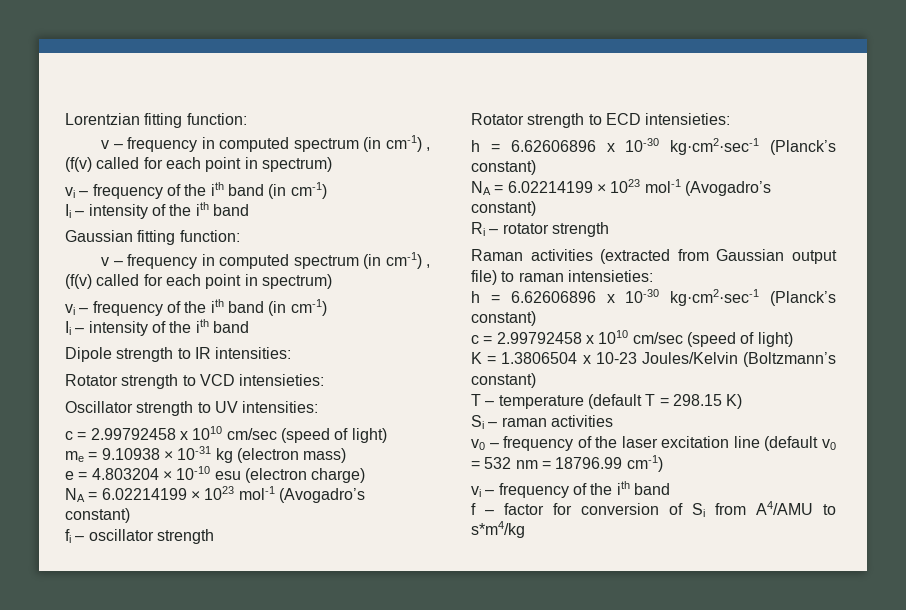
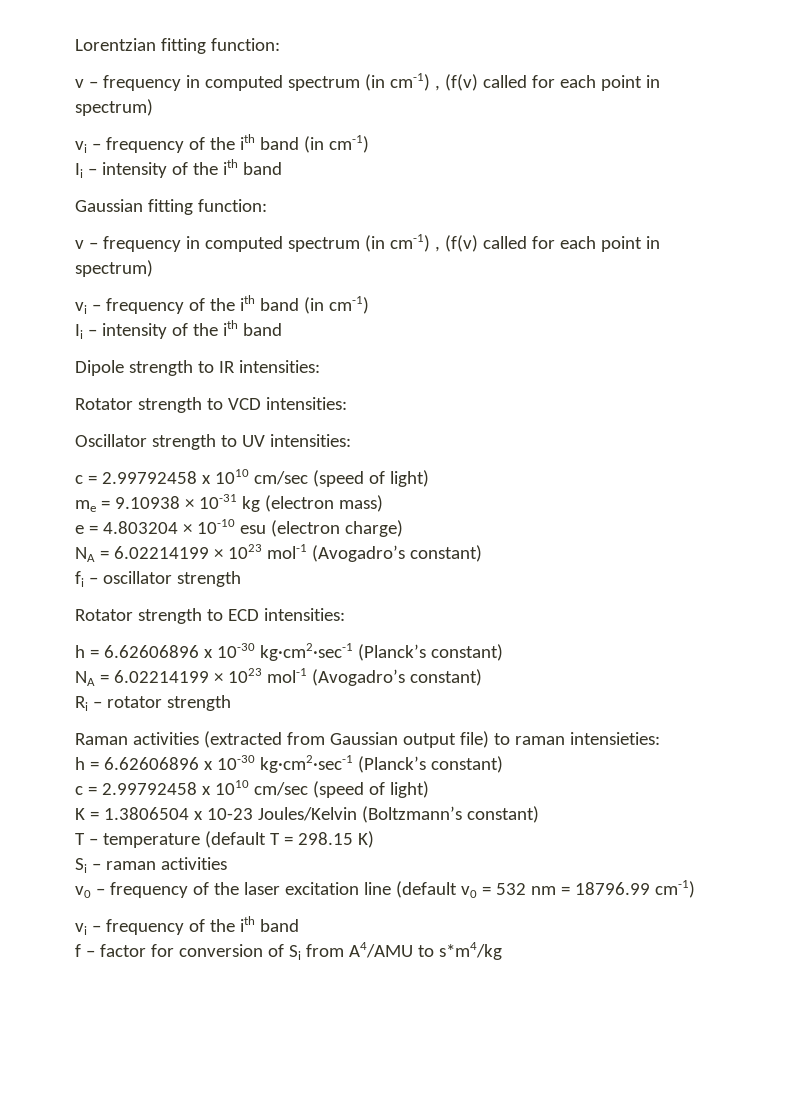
[239,374,325,386] intensieties: -> [265,397,347,410] intensities:
[645,113,731,125] intensieties: -> [263,608,345,621] intensities:

